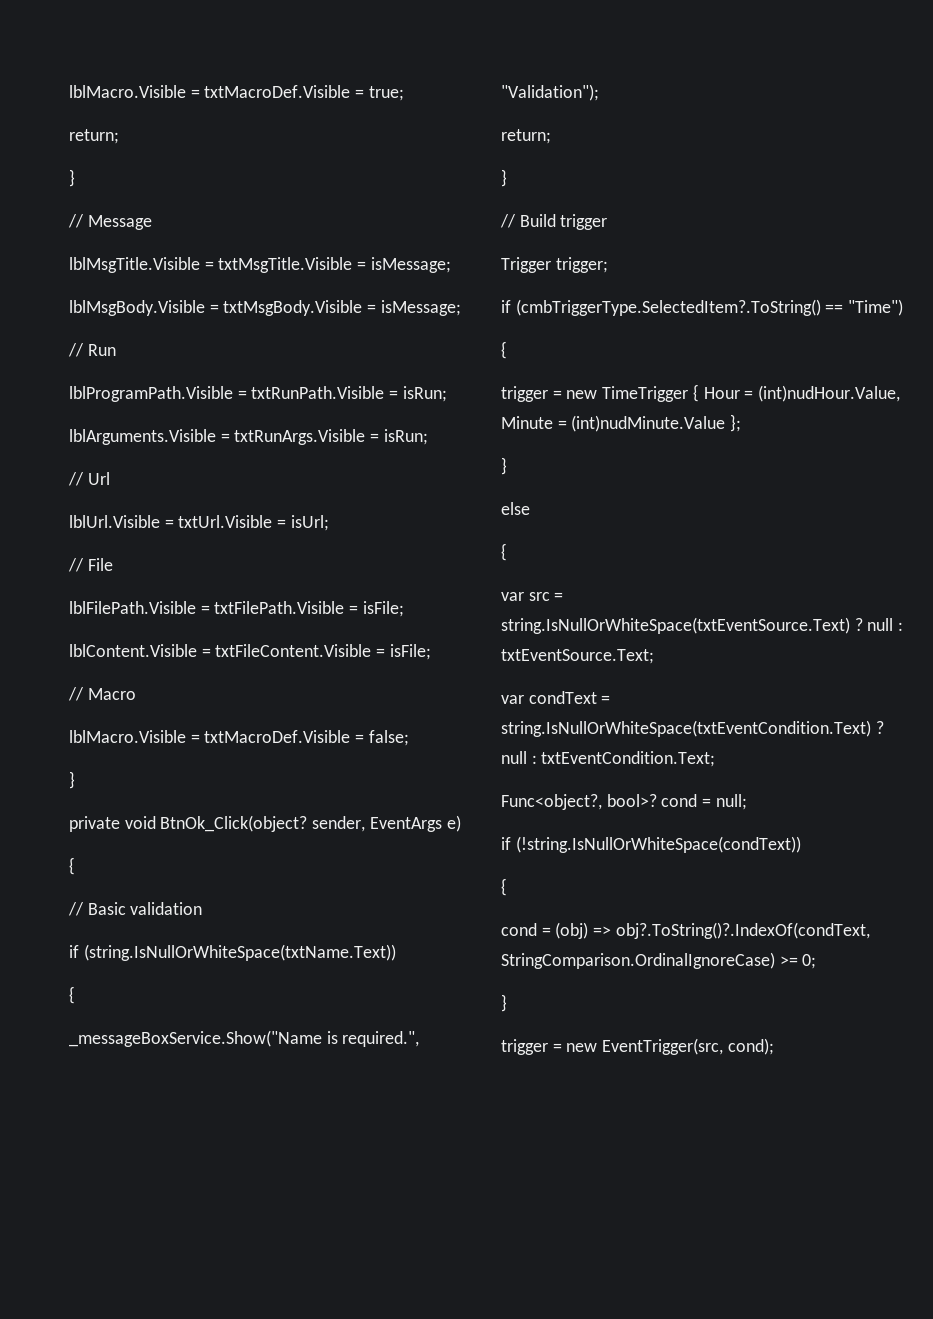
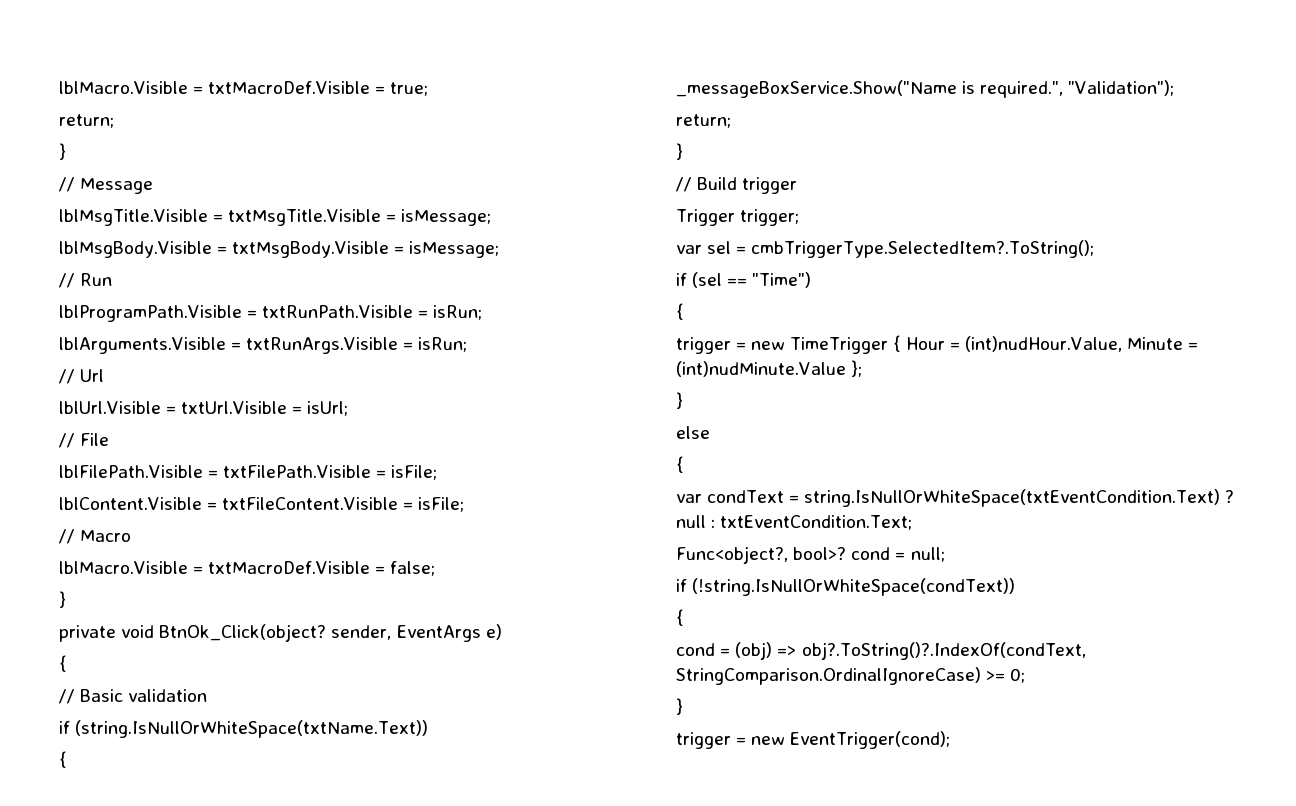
[501,299,821,316] // if (cmbTriggerType.SelectedItem?.ToString() -> [676,240,1095,258] [676,272,723,288] // var sel = cmbTriggerType.SelectedItem?.ToString(); // if (sel
[501,592,564,601] [501,617,904,634] [501,649,654,664] // var src = string.IsNullOrWhiteSpace(txtEventSource.Text) ? null : txtEventSource.Text; -> (683, 464) none
[602,1038,774,1055] EventTrigger(src, cond); -> [790,731,951,749] EventTrigger(cond);

